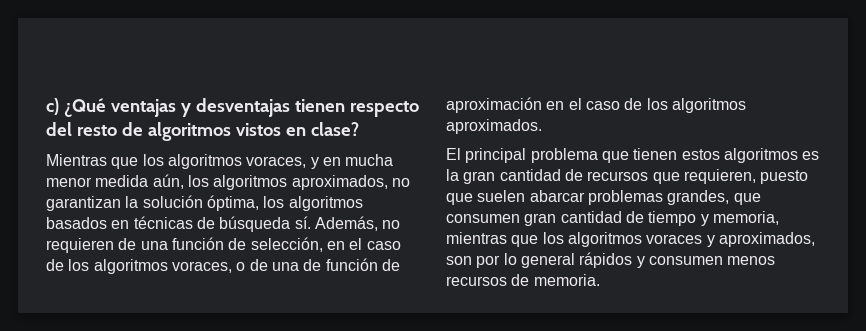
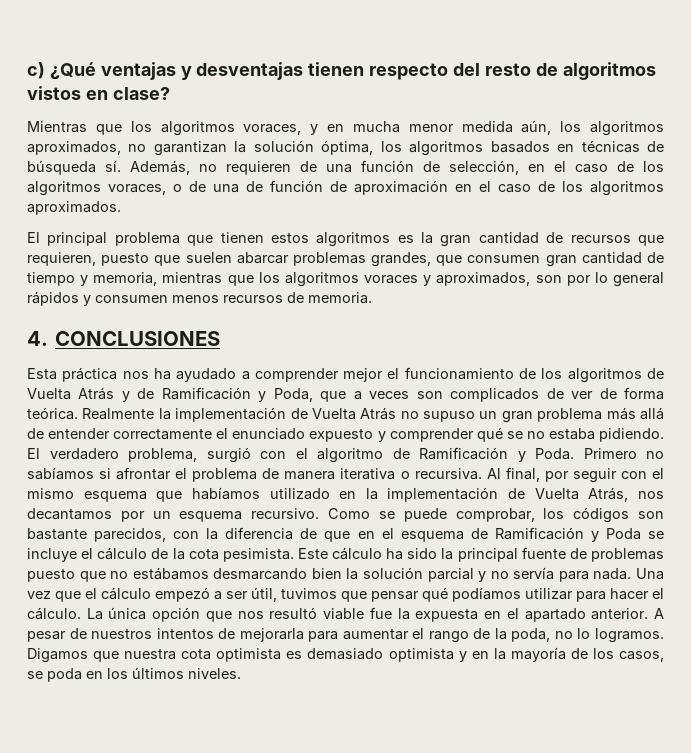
(600, 280) none -> [27,331,221,346] [27,367,664,383] [27,387,664,402] [27,407,664,423] [27,427,664,442] [27,447,664,463] [27,467,665,483] [27,487,664,502] [27,507,665,523] [27,527,664,542] [27,547,664,562] [27,567,664,582] [27,587,664,602] [27,607,665,622] [27,628,664,643] [27,647,664,663] [27,667,241,682] // 4. CONCLUSIONES // Esta práctica nos ha ayudado a comprender mejor el funcionamiento de los algoritmos de Vuelta Atrás y de Ramificación y Poda, que a veces son complicados de ver de forma teórica. Realmente la implementación de Vuelta Atrás no supuso un gran problema más allá de entender correctamente el enunciado expuesto y comprender qué se no estaba pidiendo. El verdadero problema, surgió con el algoritmo de Ramificación y Poda. Primero no sabíamos si afrontar el problema de manera iterativa o recursiva. Al final, por seguir con el mismo esquema que habíamos utilizado en la implementación de Vuelta Atrás, nos decantamos por un esquema recursivo. Como se puede comprobar, los códigos son bastante parecidos, con la diferencia de que en el esquema de Ramificación y Poda se incluye el cálculo de la cota pesimista. Este cálculo ha sido la principal fuente de problemas puesto que no estábamos desmarcando bien la solución parcial y no servía para nada. Una vez que el cálculo empezó a ser útil, tuvimos que pensar qué podíamos utilizar para hacer el cálculo. La única opción que nos resultó viable fue la expuesta en el apartado anterior. A pesar de nuestros intentos de mejorarla para aumentar el rango de la poda, no lo logramos. Digamos que nuestra cota optimista es demasiado optimista y en la mayoría de los casos, se poda en los últimos niveles.

